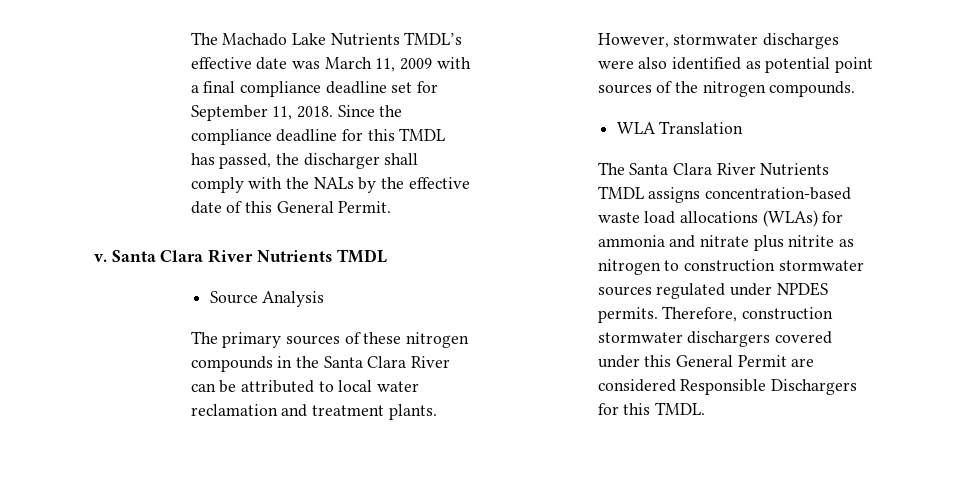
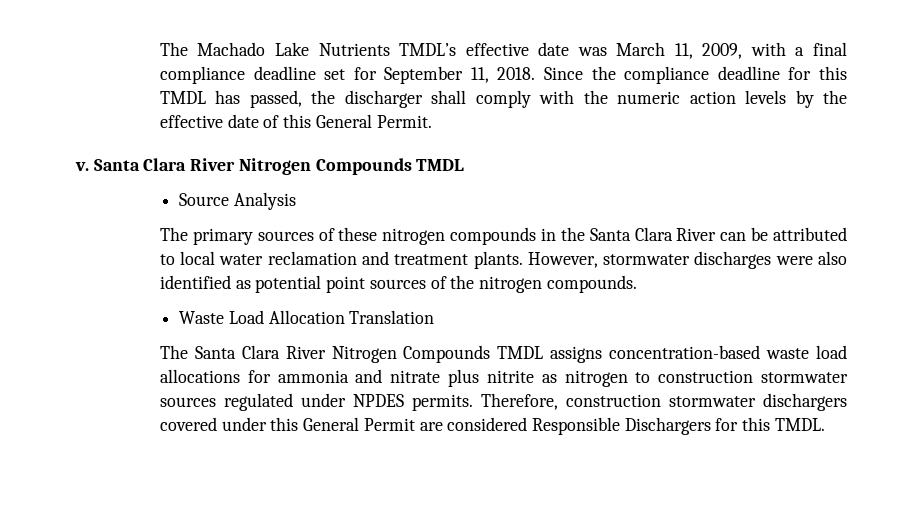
[400,58,433,70] 2009 -> [702,43,743,59] 2009,
[313,177,354,189] NALs -> [617,90,787,104] numeric action levels
[256,250,332,262] Nutrients -> [238,158,412,175] Nitrogen Compounds
[616,122,656,134] WLA -> [179,310,345,324] Waste Load Allocation
[760,163,830,176] Nutrients -> [331,345,491,363] Nitrogen Compounds
[762,210,818,227] (WLAs) -> (240, 376) none

